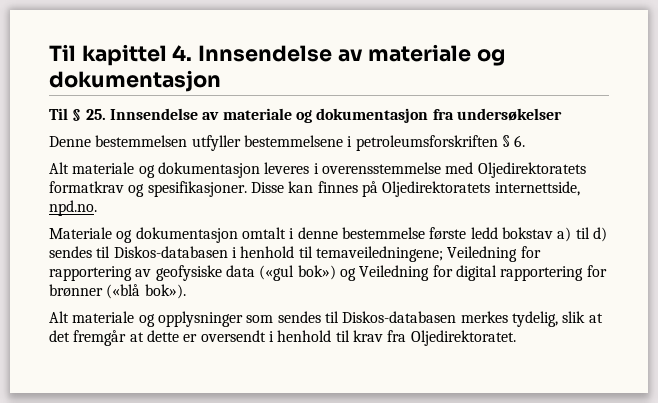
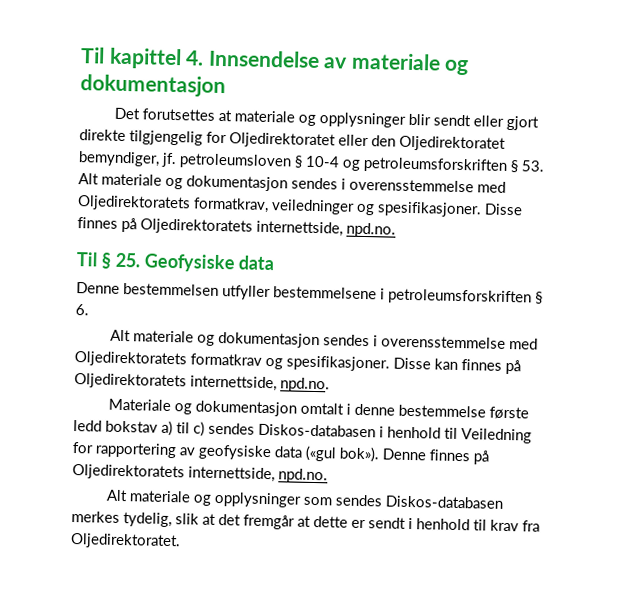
[49,108,562,123] Til § 25. Innsendelse av materiale og dokumentasjon fra undersøkelser -> [113,107,539,131] [79,129,506,152] [78,151,545,174] [78,173,506,193] [77,195,523,218] [77,217,396,238] [76,252,275,273] Det forutsettes at materiale og opplysninger blir sendt eller gjort direkte tilgjengelig for Oljedirektoratet eller den Oljedirektoratet bemyndiger, jf. petroleumsloven § 10-4 og petroleumsforskriften § 53. Alt materiale og dokumentasjon sendes i overensstemmelse med Oljedirektoratets formatkrav, veiledninger og spesifikasjoner. Disse finnes på Oljedirektoratets internettside, npd.no. // Til § 25. Geofysiske data
[264,162,310,174] leveres -> [322,334,370,347] sendes
[592,227,607,242] [49,246,111,258] d) sendes til -> [193,421,255,437] c) sendes
[315,246,443,262] temaveiledningene; -> (458, 433) none
[297,265,607,281] [49,284,186,299] bok») og Veiledning for digital rapportering for brønner («blå bok»). -> [339,446,489,465] [72,463,328,484] bok»). Denne finnes på Oljedirektoratets internettside, npd.no.
[324,311,339,323] til -> (383, 500) none
[200,330,266,342] oversendt -> [368,517,406,529] sendt

